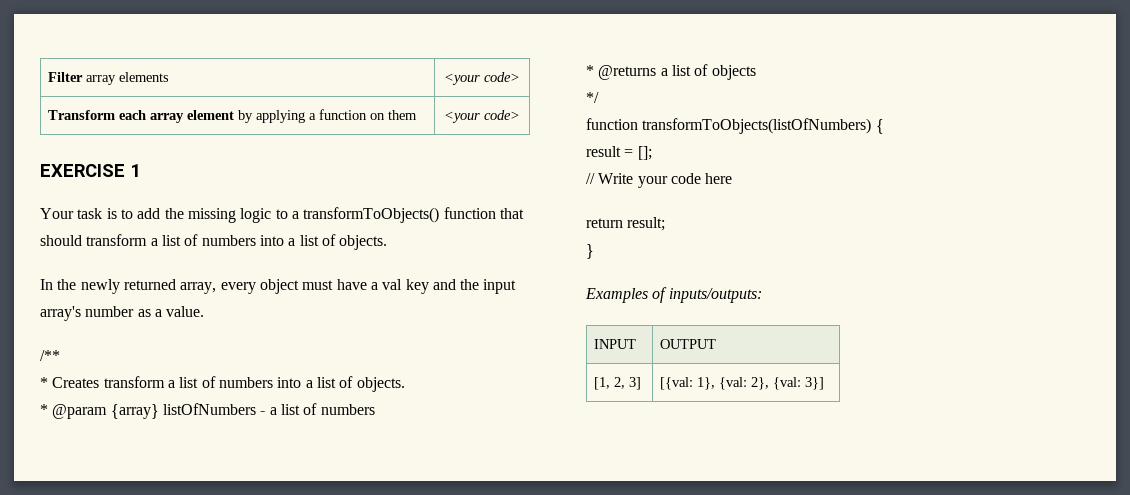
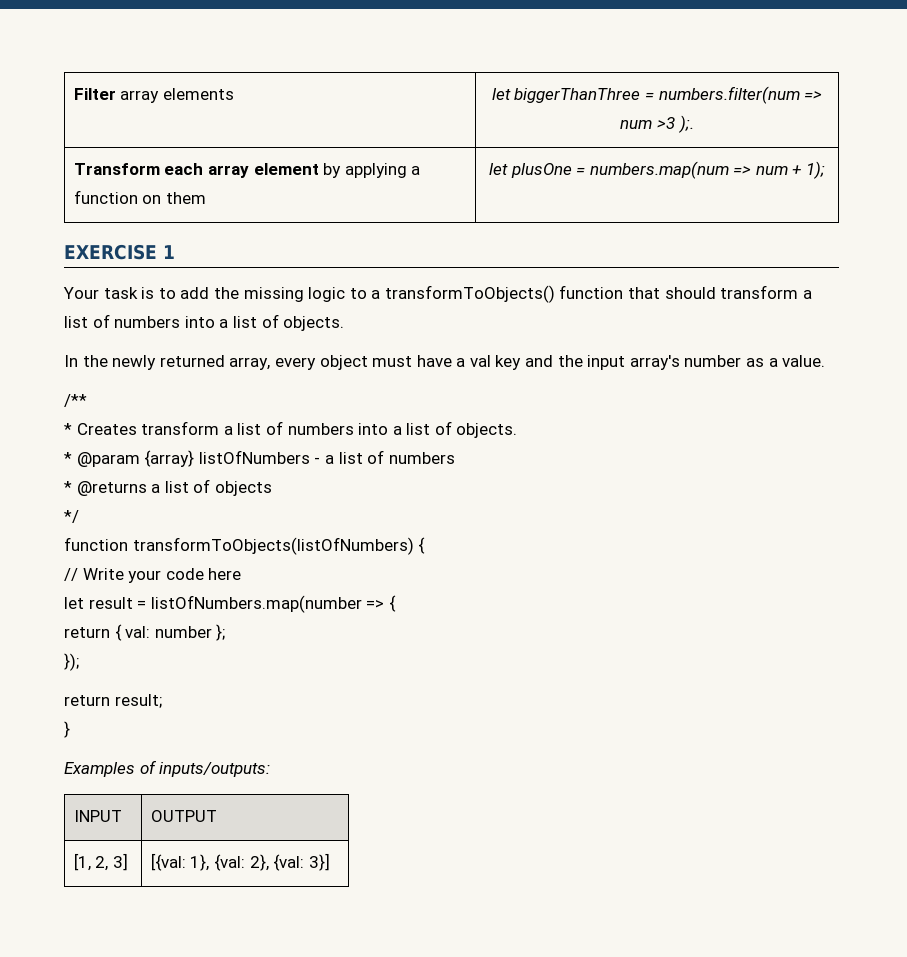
[444,72,520,85] <your code> -> [491,86,823,104] [620,115,694,133] let biggerThanThree = numbers.filter(num => num >3 );.
[444,110,520,123] <your code> -> [488,161,826,179] let plusOne = numbers.map(num => num + 1);
[586,146,652,160] // result = []; -> (426, 545) none
(733, 178) none -> [64,595,396,613] [64,624,226,641] [64,653,79,671] // let result = listOfNumbers.map(number => { // return { val: number }; // });

